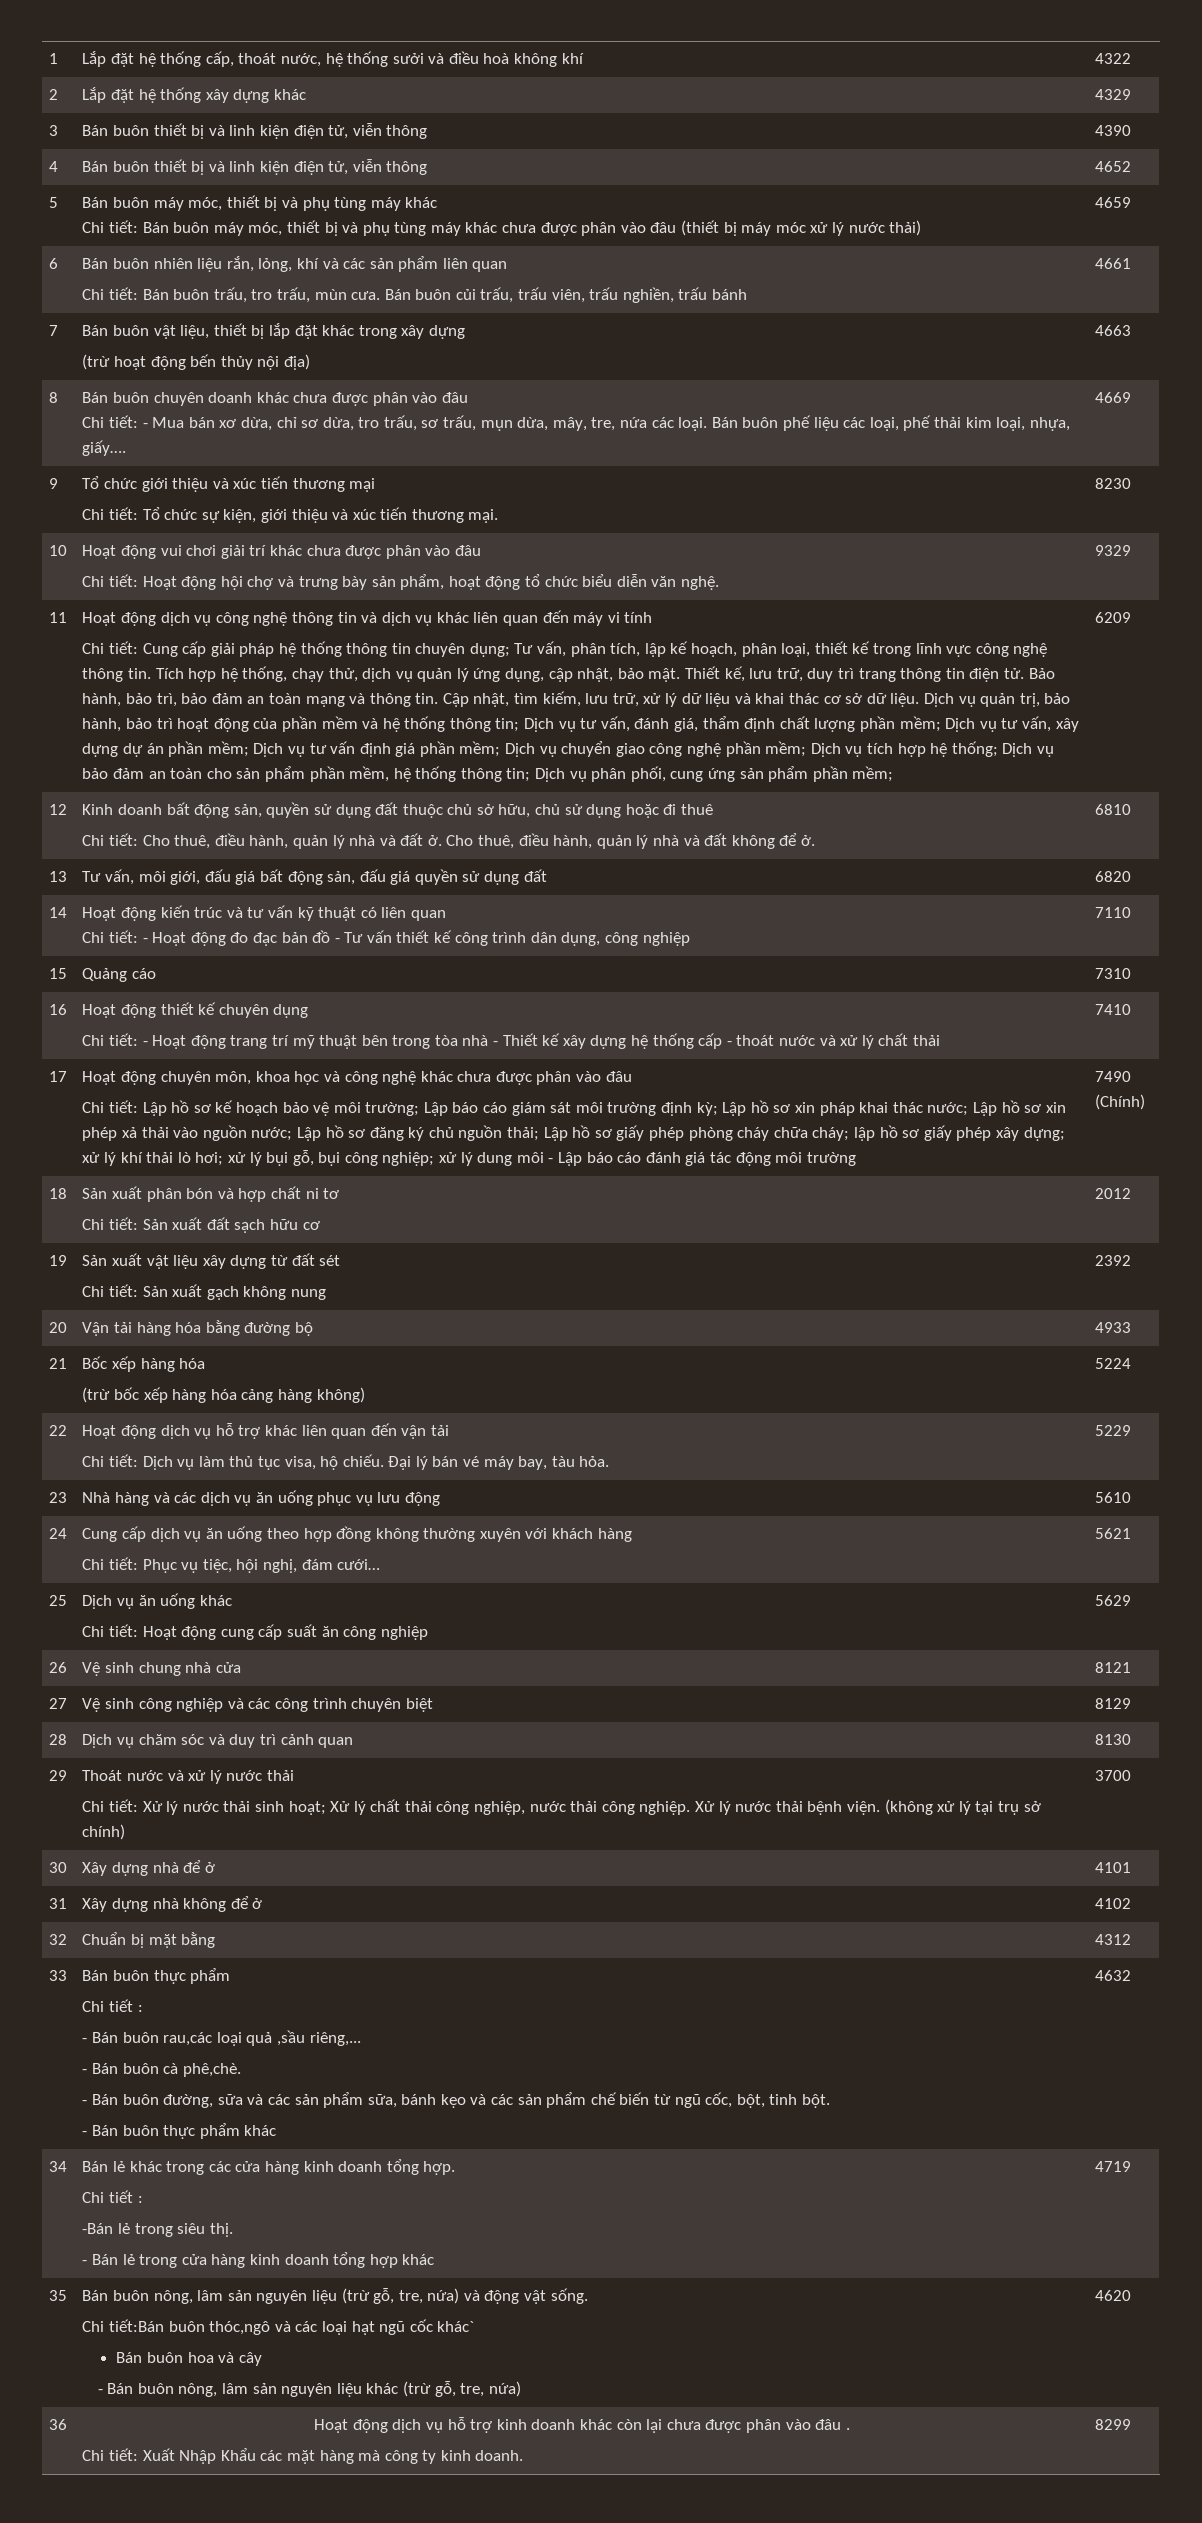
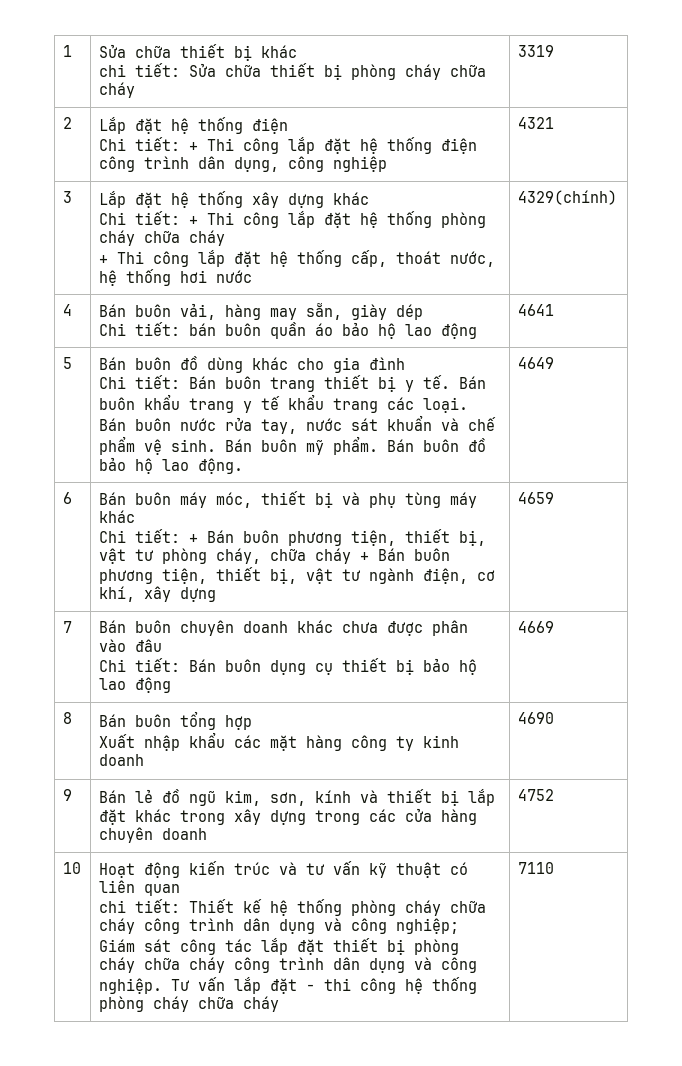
[82,51,107,67] Lắp -> [98,44,297,61] [98,63,486,80] [98,82,135,98] [517,45,554,57] [62,117,72,129] [98,116,288,134] [98,136,477,154] [98,156,387,172] [517,117,554,129] [62,191,72,203] [98,190,369,208] [98,210,486,228] [98,230,225,246] [98,249,225,267] Sửa chữa thiết bị khác // chi tiết: Sửa chữa thiết bị phòng cháy chữa cháy | 3319 // 2 | Lắp đặt hệ thống điện // Chi tiết: + Thi công lắp đặt hệ thống điện công trình dân dụng, công nghiệp | 4321 // 3 | Lắp đặt hệ thống xây dựng khác // Chi tiết: + Thi công lắp đặt hệ thống phòng cháy chữa cháy // + Thi công lắp
[392,51,584,67] [1095,53,1132,64] [49,89,59,100] [82,87,306,103] [1095,89,1132,100] [49,125,59,136] [82,123,428,139] [1095,125,1132,136] [49,161,59,172] [82,159,428,175] [1095,161,1132,172] [49,197,59,208] sưởi và điều hoà không khí | 4322 // 2 | Lắp đặt hệ thống xây dựng khác | 4329 // 3 | Bán buôn thiết bị và linh kiện điện tử, viễn thông | 4390 // 4 | Bán buôn thiết bị và linh kiện điện tử, viễn thông | 4652 // 5 -> [179,270,252,283] [517,190,617,205] [62,304,72,316] [98,303,423,320] [98,322,477,339] [517,304,554,316] [62,357,72,369] [98,356,405,373] [98,375,486,392] [98,394,468,413] [98,415,496,434] [98,436,486,455] [98,457,243,474] [517,357,554,369] [62,492,72,504] hơi nước | 4329(chính) // 4 | Bán buôn vải, hàng may sẵn, giày dép // Chi tiết: bán buôn quần áo bảo hộ lao động | 4641 // 5 | Bán buôn đồ dùng khác cho gia đình // Chi tiết: Bán buôn trang thiết bị y tế. Bán buôn khẩu trang y tế khẩu trang các loại. Bán buôn nước rửa tay, nước sát khuẩn và chế phẩm vệ sinh. Bán buôn mỹ phẩm. Bán buôn đồ bảo hộ lao động. | 4649 // 6
[142,220,922,236] [1095,197,1132,208] [49,258,59,269] [82,256,508,272] [82,287,748,303] [1095,258,1132,269] [49,325,59,336] [82,323,465,339] [82,354,310,370] [1095,325,1132,336] [49,392,59,403] Bán buôn máy móc, thiết bị và phụ tùng máy khác chưa được phân vào đâu (thiết bị máy móc xử lý nước thải) | 4659 // 6 | Bán buôn nhiên liệu rắn, lỏng, khí và các sản phẩm liên quan // Chi tiết: Bán buôn trấu, tro trấu, mùn cưa. Bán buôn củi trấu, trấu viên, trấu nghiền, trấu bánh | 4661 // 7 | Bán buôn vật liệu, thiết bị lắp đặt khác trong xây dựng // (trừ hoạt động bến thủy nội địa) | 4663 // 8 -> [188,529,486,546] [98,548,450,564] [98,567,495,584] [98,586,216,602] [517,492,554,504] [62,621,72,633] + Bán buôn phương tiện, thiết bị, vật tư phòng cháy, chữa cháy + Bán buôn phương tiện, thiết bị, vật tư ngành điện, cơ khí, xây dựng | 4659 // 7
[142,415,1070,431] [82,440,127,456] [1095,392,1132,403] [49,478,59,489] [82,476,376,492] [82,507,499,523] [1095,478,1132,489] [49,545,68,556] [82,545,481,559] [82,574,720,590] [1095,545,1132,556] [49,612,68,623] [82,610,653,626] [82,641,1048,657] [82,666,1055,682] [82,691,1071,707] [82,716,1079,732] [82,741,1054,757] [82,766,894,782] [1095,612,1132,623] [49,804,68,815] [82,802,714,818] [82,833,815,849] [1095,804,1132,815] [49,871,68,882] [82,869,547,885] [1095,871,1132,882] [49,907,68,918] - Mua bán xơ dừa, chỉ sơ dừa, tro trấu, sơ trấu, mụn dừa, mây, tre, nứa các loại. Bán buôn phế liệu các loại, phế thải kim loại, nhựa, giấy…. | 4669 // 9 | Tổ chức giới thiệu và xúc tiến thương mại // Chi tiết: Tổ chức sự kiện, giới thiệu và xúc tiến thương mại. | 8230 // 10 | Hoạt động vui chơi giải trí khác chưa được phân vào đâu // Chi tiết: Hoạt động hội chợ và trưng bày sản phẩm, hoạt động tổ chức biểu diễn văn nghệ. | 9329 // 11 | Hoạt động dịch vụ công nghệ thông tin và dịch vụ khác liên quan đến máy vi tính // Chi tiết: Cung cấp giải pháp hệ thống thông tin chuyên dụng; Tư vấn, phân tích, lập kế hoạch, phân loại, thiết kế trong lĩnh vực công nghệ thông tin. Tích hợp hệ thống, chạy thử, dịch vụ quản lý ứng dụng, cập nhật, bảo mật. Thiết kế, lưu trữ, duy trì trang thông tin điện tử. Bảo hành, bảo trì, bảo đảm an toàn mạng và thông tin. Cập nhật, tìm kiếm, lưu trữ, xử lý dữ liệu và khai thác cơ sở dữ liệu. Dịch vụ quản trị, bảo hành, bảo trì hoạt động của phần mềm và hệ thống thông tin; Dịch vụ tư vấn, đánh giá, thẩm định chất lượng phần mềm; Dịch vụ tư vấn, xây dựng dự án phần mềm; Dịch vụ tư vấn định giá phần mềm; Dịch vụ chuyển giao công nghệ phần mềm; Dịch vụ tích hợp hệ thống; Dịch vụ bảo đảm an toàn cho sản phẩm phần mềm, hệ thống thông tin; Dịch vụ phân phối, cung ứng sản phẩm phần mềm; | 6209 // 12 | Kinh doanh bất động sản, quyền sử dụng đất thuộc chủ sở hữu, chủ sử dụng hoặc đi thuê // Chi tiết: Cho thuê, điều hành, quản lý nhà và đất ở. Cho thuê, điều hành, quản lý nhà và đất không để ở. | 6810 // 13 | Tư vấn, môi giới, đấu giá bất động sản, đấu giá quyền sử dụng đất | 6820 // 14 -> [188,658,477,675] [98,677,171,693] [517,621,554,633] [62,712,72,724] [98,711,252,730] [98,732,459,751] [98,754,144,766] [517,712,554,724] [62,789,72,801] [98,788,495,806] [98,808,477,825] [98,827,207,843] [517,789,554,801] [62,862,81,874] Bán buôn dụng cụ thiết bị bảo hộ lao động | 4669 // 8 | Bán buôn tổng hợp // Xuất nhập khẩu các mặt hàng công ty kinh doanh | 4690 // 9 | Bán lẻ đồ ngũ kim, sơn, kính và thiết bị lắp đặt khác trong xây dựng trong các cửa hàng chuyên doanh | 4752 // 10
[82,930,690,946] [1095,907,1132,918] [49,968,68,979] [82,968,156,982] [1095,968,1132,979] [49,1004,68,1015] [82,1002,309,1018] [82,1033,940,1049] [1095,1004,1132,1015] [49,1071,68,1082] [82,1071,632,1085] [82,1100,1066,1116] [82,1125,1065,1141] [82,1150,856,1166] [1095,1071,1132,1082] [1095,1094,1146,1110] [49,1188,68,1199] [82,1186,340,1202] [82,1217,320,1233] [1095,1188,1132,1199] [49,1255,68,1266] [82,1253,341,1269] [82,1284,326,1300] [1095,1255,1132,1266] [49,1322,68,1333] [82,1320,313,1336] [1095,1322,1132,1333] [49,1358,68,1369] [82,1356,206,1372] [82,1387,365,1403] [1095,1358,1132,1369] [49,1425,68,1436] [82,1423,449,1439] [82,1454,610,1470] [1095,1425,1132,1436] [49,1492,68,1503] [82,1490,440,1506] [1095,1492,1132,1503] [49,1528,68,1539] [82,1526,632,1542] [82,1557,381,1573] [1095,1528,1132,1539] [49,1595,68,1606] [82,1593,232,1609] [82,1624,428,1640] [1095,1595,1132,1606] [49,1662,68,1673] [82,1662,241,1676] [1095,1662,1132,1673] [49,1698,68,1709] [82,1698,433,1712] [1095,1698,1132,1709] [49,1734,68,1745] [82,1734,354,1748] [1095,1734,1132,1745] [49,1770,68,1781] [82,1770,294,1784] [82,1799,1041,1815] [82,1824,126,1840] [1095,1770,1132,1781] [49,1862,68,1873] [82,1860,215,1876] [1095,1862,1132,1873] [49,1898,68,1909] [82,1896,263,1912] [1095,1898,1132,1909] [49,1934,68,1945] [82,1932,216,1948] [1095,1934,1132,1945] [49,1970,68,1981] [82,1968,231,1984] [82,1999,143,2012] [82,2030,361,2046] [82,2063,241,2077] [82,2092,830,2108] [82,2123,277,2139] [1095,1970,1132,1981] [49,2161,68,2172] [82,2159,456,2175] [82,2190,143,2203] [82,2223,233,2237] [82,2252,435,2268] [1095,2161,1132,2172] [49,2290,68,2301] [82,2288,588,2304] [82,2319,475,2335] [116,2352,262,2366] [97,2381,521,2397] [1095,2290,1132,2301] [49,2419,68,2430] [314,2417,850,2433] [82,2448,524,2464] [1095,2419,1132,2430] Chi tiết: - Hoạt động đo đạc bản đồ - Tư vấn thiết kế công trình dân dụng, công nghiệp | 7110 // 15 | Quảng cáo | 7310 // 16 | Hoạt động thiết kế chuyên dụng // Chi tiết: - Hoạt động trang trí mỹ thuật bên trong tòa nhà - Thiết kế xây dựng hệ thống cấp - thoát nước và xử lý chất thải | 7410 // 17 | Hoạt động chuyên môn, khoa học và công nghệ khác chưa được phân vào đâu // Chi tiết: Lập hồ sơ kế hoạch bảo vệ môi trường; Lập báo cáo giám sát môi trường định kỳ; Lập hồ sơ xin pháp khai thác nước; Lập hồ sơ xin phép xả thải vào nguồn nước; Lập hồ sơ đăng ký chủ nguồn thải; Lập hồ sơ giấy phép phòng cháy chữa cháy; lập hồ sơ giấy phép xây dựng; xử lý khí thải lò hơi; xử lý bụi gỗ, bụi công nghiệp; xử lý dung môi - Lập báo cáo đánh giá tác động môi trường | 7490 (Chính) // 18 | Sản xuất phân bón và hợp chất ni tơ // Chi tiết: Sản xuất đất sạch hữu cơ | 2012 // 19 | Sản xuất vật liệu xây dựng từ đất sét // Chi tiết: Sản xuất gạch không nung | 2392 // 20 | Vận tải hàng hóa bằng đường bộ | 4933 // 21 | Bốc xếp hàng hóa // (trừ bốc xếp hàng hóa cảng hàng không) | 5224 // 22 | Hoạt động dịch vụ hỗ trợ khác liên quan đến vận tải // Chi tiết: Dịch vụ làm thủ tục visa, hộ chiếu. Đại lý bán vé máy bay, tàu hỏa. | 5229 // 23 | Nhà hàng và các dịch vụ ăn uống phục vụ lưu động | 5610 // 24 | Cung cấp dịch vụ ăn uống theo hợp đồng không thường xuyên với khách hàng // Chi tiết: Phục vụ tiệc, hội nghị, đám cưới… | 5621 // 25 | Dịch vụ ăn uống khác // Chi tiết: Hoạt động cung cấp suất ăn công nghiệp | 5629 // 26 | Vệ sinh chung nhà cửa | 8121 // 27 | Vệ sinh công nghiệp và các công trình chuyên biệt | 8129 // 28 | Dịch vụ chăm sóc và duy trì cảnh quan | 8130 // 29 | Thoát nước và xử lý nước thải // Chi tiết: Xử lý nước thải sinh hoạt; Xử lý chất thải công nghiệp, nước thải công nghiệp. Xử lý nước thải bệnh viện. (không xử lý tại trụ sở chính) | 3700 // 30 | Xây dựng nhà để ở | 4101 // 31 | Xây dựng nhà không để ở | 4102 // 32 | Chuẩn bị mặt bằng | 4312 // 33 | Bán buôn thực phẩm // Chi tiết : // - Bán buôn rau,các loại quả ,sầu riêng,... // - Bán buôn cà phê,chè. // - Bán buôn đường, sữa và các sản phẩm sữa, bánh kẹo và các sản phẩm chế biến từ ngũ cốc, bột, tinh bột. // - Bán buôn thực phẩm khác | 4632 // 34 | Bán lẻ khác trong các cửa hàng kinh doanh tổng hợp. // Chi tiết : // -Bán lẻ trong siêu thị. // - Bán lẻ trong cửa hàng kinh doanh tổng hợp khác | 4719 // 35 | Bán buôn nông, lâm sản nguyên liệu (trừ gỗ, tre, nứa) và động vật sống. // Chi tiết:Bán buôn thóc,ngô và các loại hạt ngũ cốc khác` // Bán buôn hoa và cây // - Bán buôn nông, lâm sản nguyên liệu khác (trừ gỗ, tre, nứa) | 4620 // 36 | Hoạt động dịch vụ hỗ trợ kinh doanh khác còn lại chưa được phân vào đâu . // Chi tiết: Xuất Nhập Khẩu các mặt hàng mà công ty kinh doanh. | 8299 -> [98,899,486,916] [98,918,459,934] [98,937,459,955] [98,957,477,973] [98,976,477,994] [98,996,279,1012] [517,862,554,874] chi tiết: Thiết kế hệ thống phòng cháy chữa cháy công trình dân dụng và công nghiệp; Giám sát công tác lắp đặt thiết bị phòng cháy chữa cháy công trình dân dụng và công nghiệp. Tư vấn lắp đặt - thi công hệ thống phòng cháy chữa cháy | 7110

